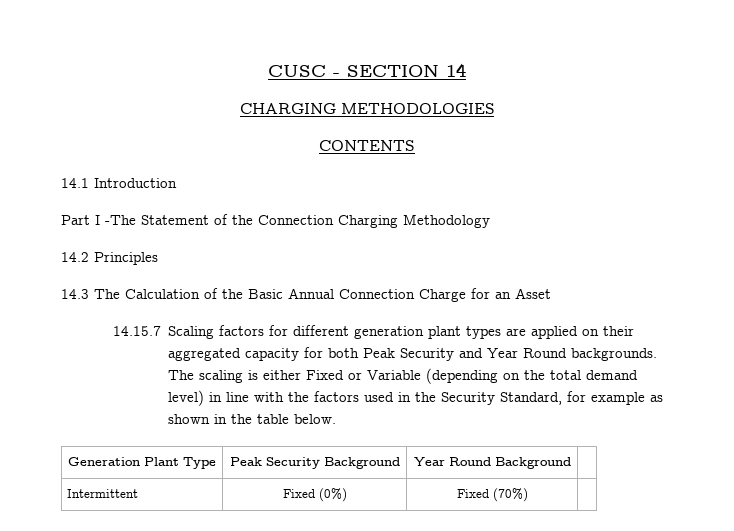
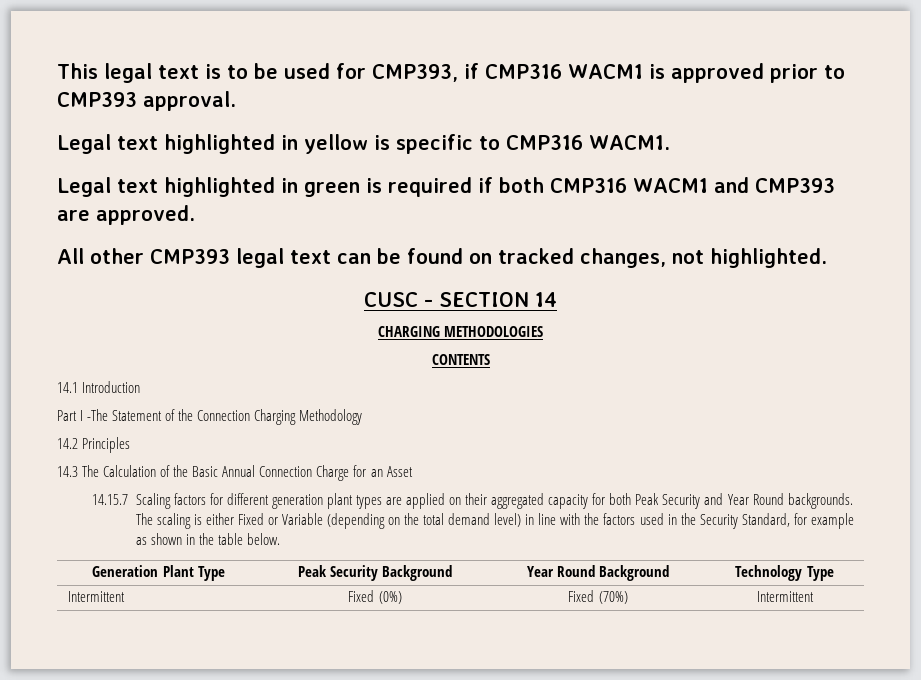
(268, 71) none -> [57,63,845,83] [57,91,236,111] [57,134,670,154] [57,177,835,197] [57,205,195,225] [57,248,827,268] This legal text is to be used for CMP393, if CMP316 WACM1 is approved prior to CMP393 approval. // Legal text highlighted in yellow is specific to CMP316 WACM1. // Legal text highlighted in green is required if both CMP316 WACM1 and CMP393 are approved. // All other CMP393 legal text can be found on tracked changes, not highlighted. //
(571, 463) none -> [735,565,834,581] Technology Type
(528, 495) none -> [756,591,814,602] Intermittent

